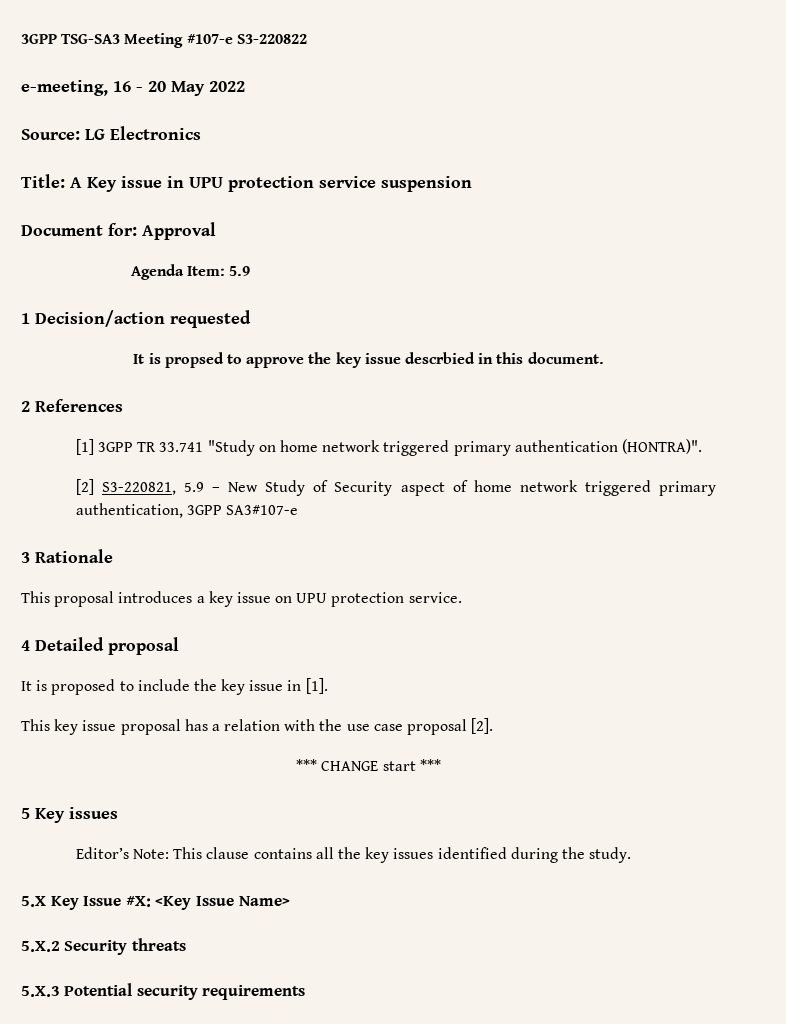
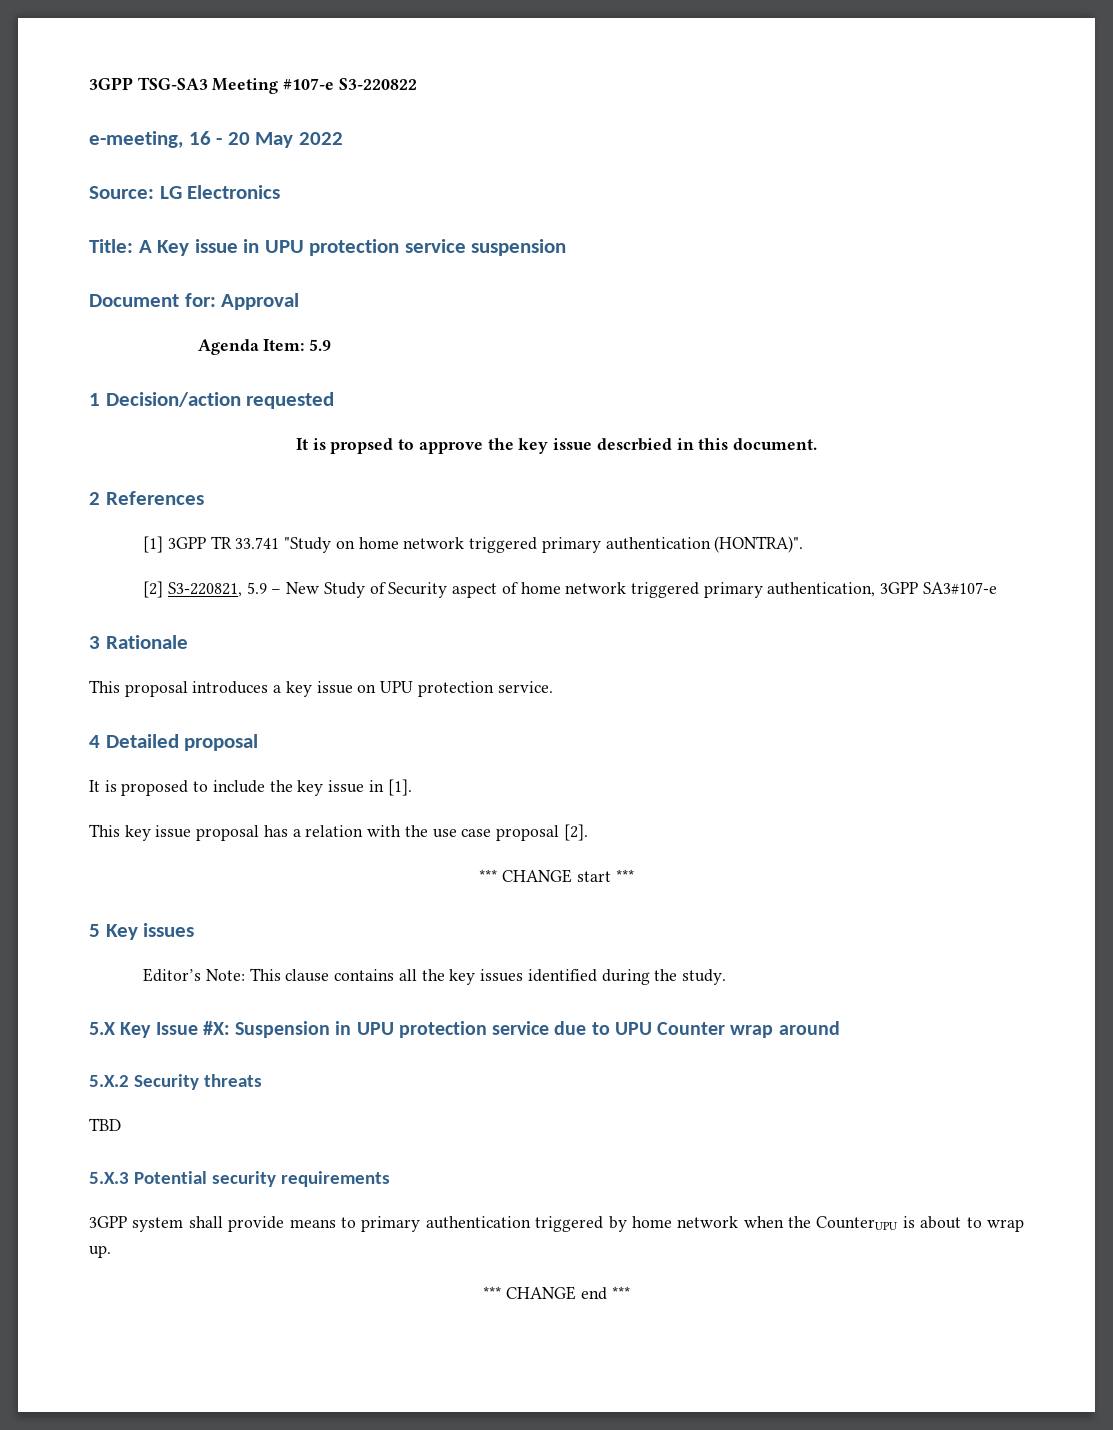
[155,896,290,910] <Key Issue Name> -> [235,1021,840,1038] Suspension in UPU protection service due to UPU Counter wrap around
(186, 944) none -> [89,1118,121,1131] // TBD
(306, 992) none -> [89,1216,1025,1232] [89,1245,111,1258] [483,1286,630,1300] // 3GPP system shall provide means to primary authentication triggered by home network when the CounterUPU is about to wrap up. // *** CHANGE end ***

